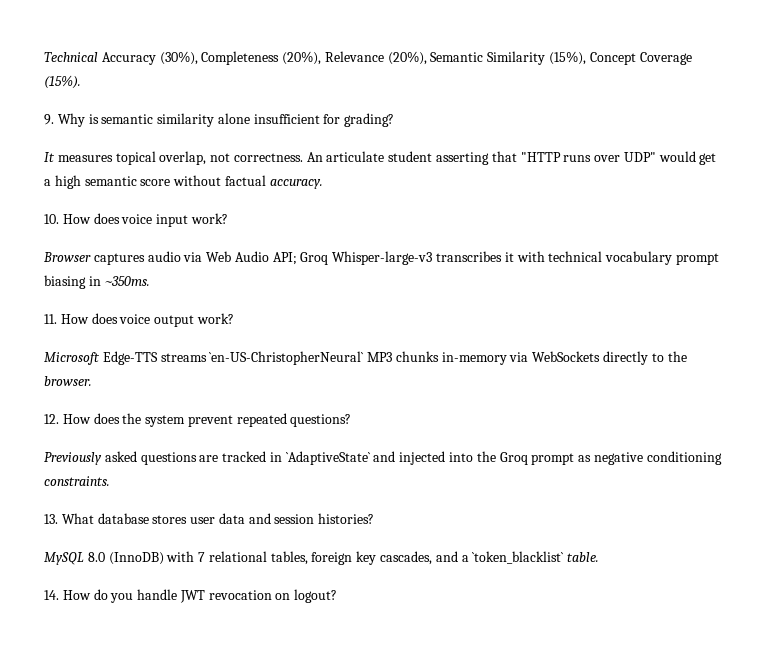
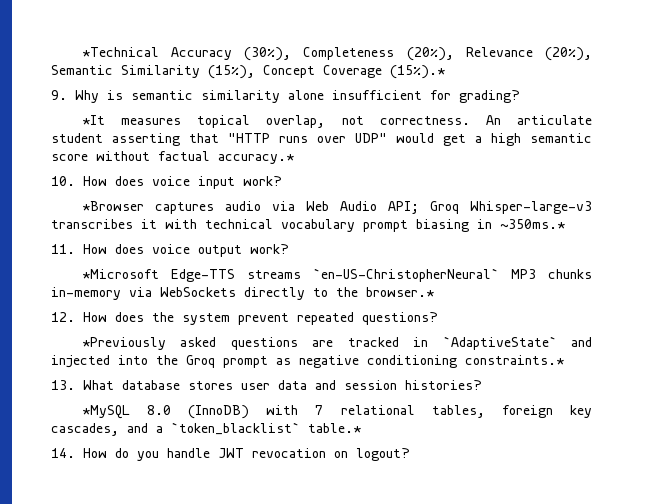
[44,52,98,62] Technical -> [81,47,159,57] *Technical
[44,75,81,89] (15%). -> [390,65,445,79] (15%).*
[44,152,55,162] It -> [81,115,105,125] *It
[269,179,323,189] accuracy. -> [218,154,294,164] accuracy.*
[43,252,91,262] Browser -> [81,201,144,211] *Browser
[104,276,150,286] ~350ms. -> [500,219,565,229] ~350ms.*
[44,352,100,365] Microsoft -> [81,269,159,279] *Microsoft
[44,376,92,386] browser. -> [366,287,434,297] browser.*
[44,452,102,465] Previously -> [81,337,166,350] *Previously
[44,476,110,486] constraints. -> [465,355,564,365] constraints.*
[44,552,84,565] MySQL -> [81,405,130,419] *MySQL
[567,552,600,562] table. -> [308,423,361,433] table.*

